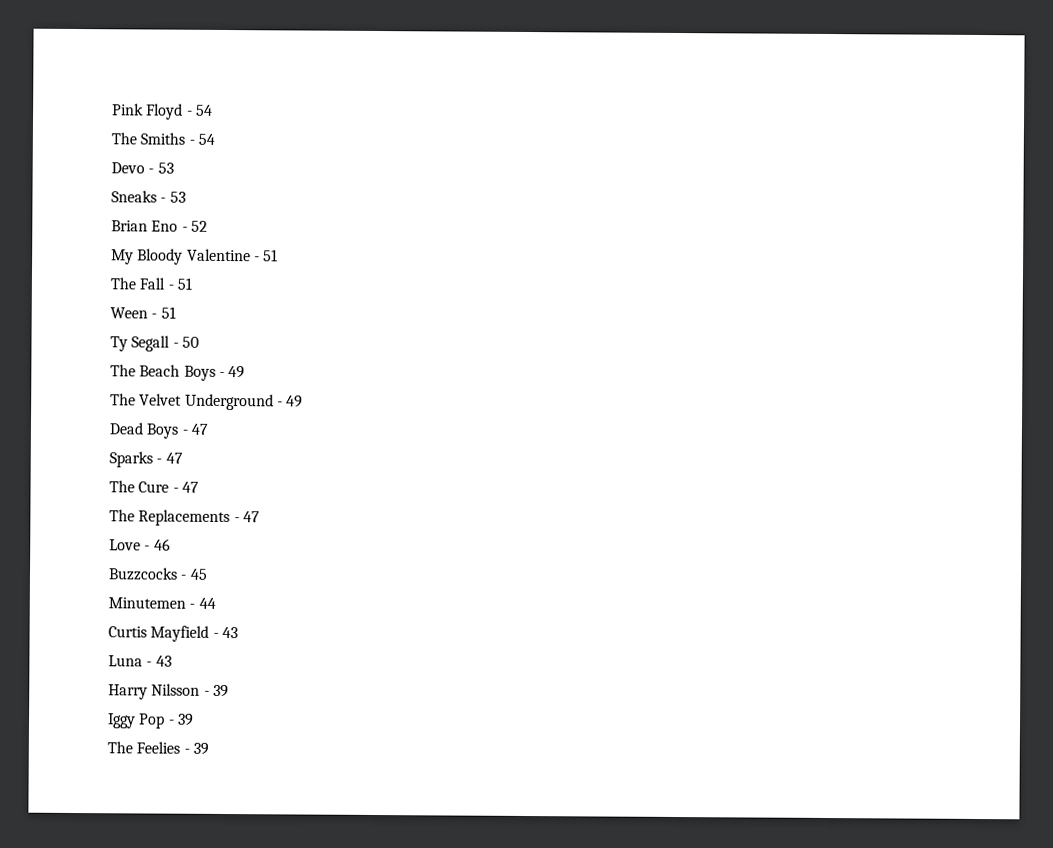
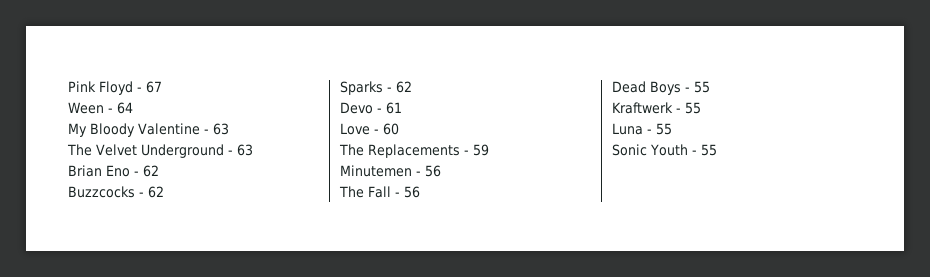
[195,104,213,116] [111,132,215,145] [111,162,174,174] [111,190,186,203] [111,220,208,232] [111,248,279,265] [110,277,192,290] [110,306,176,319] [110,335,199,352] [110,364,246,381] [110,393,304,411] [109,422,208,439] [109,451,183,468] [109,480,199,493] [109,509,260,527] [109,538,171,551] [108,567,208,581] [108,597,216,609] [108,625,238,642] [108,655,172,667] [108,683,229,700] [107,713,194,729] [107,741,209,755] 54 // The Smiths - 54 // Devo - 53 // Sneaks - 53 // Brian Eno - 52 // My Bloody Valentine - 51 // The Fall - 51 // Ween - 51 // Ty Segall - 50 // The Beach Boys - 49 // The Velvet Underground - 49 // Dead Boys - 47 // Sparks - 47 // The Cure - 47 // The Replacements - 47 // Love - 46 // Buzzcocks - 45 // Minutemen - 44 // Curtis Mayfield - 43 // Luna - 43 // Harry Nilsson - 39 // Iggy Pop - 39 // The Feelies - 39 -> [146,81,162,93] [68,102,133,114] [68,123,229,137] [67,144,253,158] [68,165,159,177] [68,186,164,198] [340,81,412,95] [340,102,402,114] [340,123,399,135] [339,144,489,158] [340,165,441,177] [339,186,420,198] [612,81,710,95] [612,102,701,114] [612,123,672,135] [612,144,717,156] 67 // Ween - 64 // My Bloody Valentine - 63 // The Velvet Underground - 63 // Brian Eno - 62 // Buzzcocks - 62 // Sparks - 62 // Devo - 61 // Love - 60 // The Replacements - 59 // Minutemen - 56 // The Fall - 56 // Dead Boys - 55 // Kraftwerk - 55 // Luna - 55 // Sonic Youth - 55

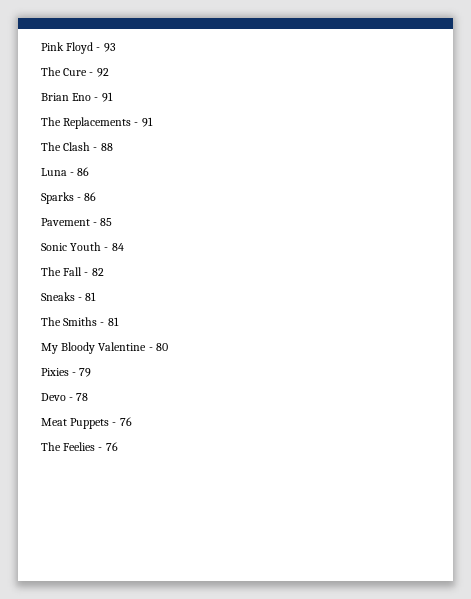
[146,81,162,93] [68,102,133,114] [68,123,229,137] [67,144,253,158] [68,165,159,177] [68,186,164,198] [340,81,412,95] [340,102,402,114] [340,123,399,135] [339,144,489,158] [340,165,441,177] [339,186,420,198] [612,81,710,95] [612,102,701,114] [612,123,672,135] [612,144,717,156] 67 // Ween - 64 // My Bloody Valentine - 63 // The Velvet Underground - 63 // Brian Eno - 62 // Buzzcocks - 62 // Sparks - 62 // Devo - 61 // Love - 60 // The Replacements - 59 // Minutemen - 56 // The Fall - 56 // Dead Boys - 55 // Kraftwerk - 55 // Luna - 55 // Sonic Youth - 55 -> [103,43,116,52] [41,67,109,77] [41,92,113,102] [41,117,153,129] [41,142,113,151] [41,167,90,176] [41,192,97,204] [41,218,113,226] [41,242,124,251] [41,267,104,276] [41,292,97,301] [41,317,119,326] [41,342,168,354] [41,368,92,377] [41,393,89,401] [41,417,132,429] [41,442,118,451] 93 // The Cure - 92 // Brian Eno - 91 // The Replacements - 91 // The Clash - 88 // Luna - 86 // Sparks - 86 // Pavement - 85 // Sonic Youth - 84 // The Fall - 82 // Sneaks - 81 // The Smiths - 81 // My Bloody Valentine - 80 // Pixies - 79 // Devo - 78 // Meat Puppets - 76 // The Feelies - 76

